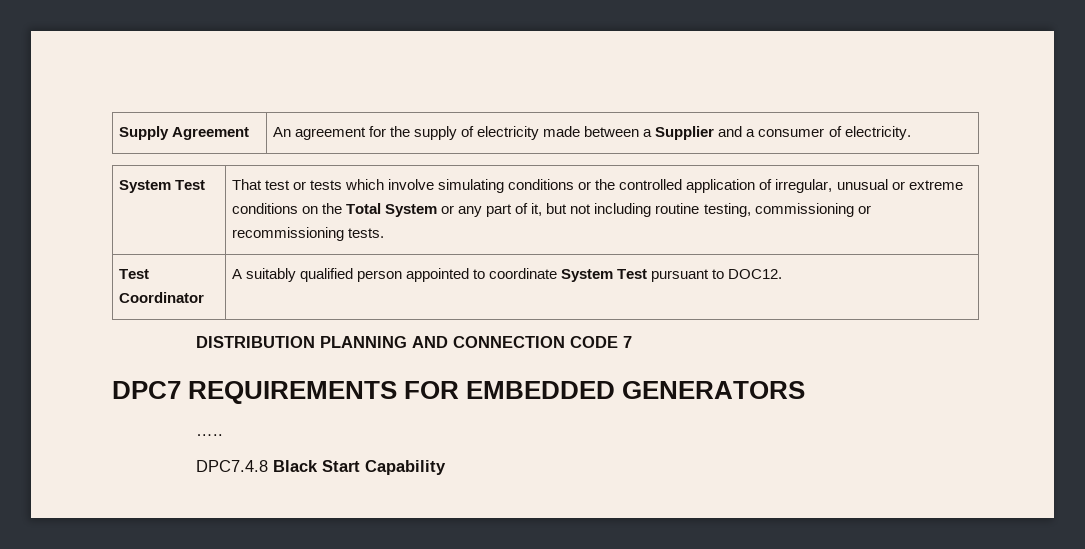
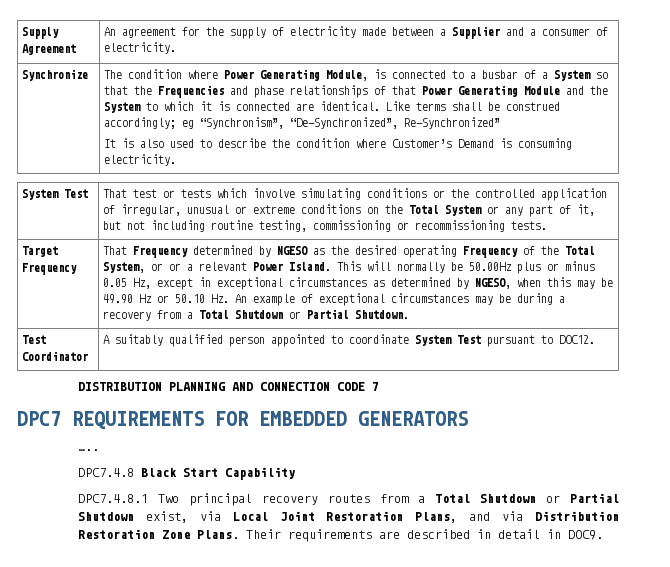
(911, 133) none -> [21,69,88,81] [103,69,608,81] [103,85,608,98] [103,101,560,113] [103,117,500,129] [103,138,572,150] [103,154,176,166] // Synchronize | The condition where Power Generating Module, is connected to a busbar of a System so that the Frequencies and phase relationships of that Power Generating Module and the System to which it is connected are identical. Like terms shall be construed accordingly; eg “Synchronism”, “De-Synchronized”, Re-Synchronized” // It is also used to describe the condition where Customer’s Demand is consuming electricity.
(384, 233) none -> [21,246,58,257] [21,263,77,275] [102,245,595,258] [102,261,595,274] [102,277,613,290] [102,293,565,306] [102,309,409,321] // Target Frequency | That Frequency determined by NGESO as the desired operating Frequency of the Total System, or or a relevant Power Island. This will normally be 50.00Hz plus or minus 0.05 Hz, except in exceptional circumstances as determined by NGESO, when this may be 49.90 Hz or 50.10 Hz. An example of exceptional circumstances may be during a recovery from a Total Shutdown or Partial Shutdown.
(446, 467) none -> [78,493,619,506] [78,511,619,523] [78,529,604,542] // DPC7.4.8.1 Two principal recovery routes from a Total Shutdown or Partial Shutdown exist, via Local Joint Restoration Plans, and via Distribution Restoration Zone Plans. Their requirements are described in detail in DOC9.

